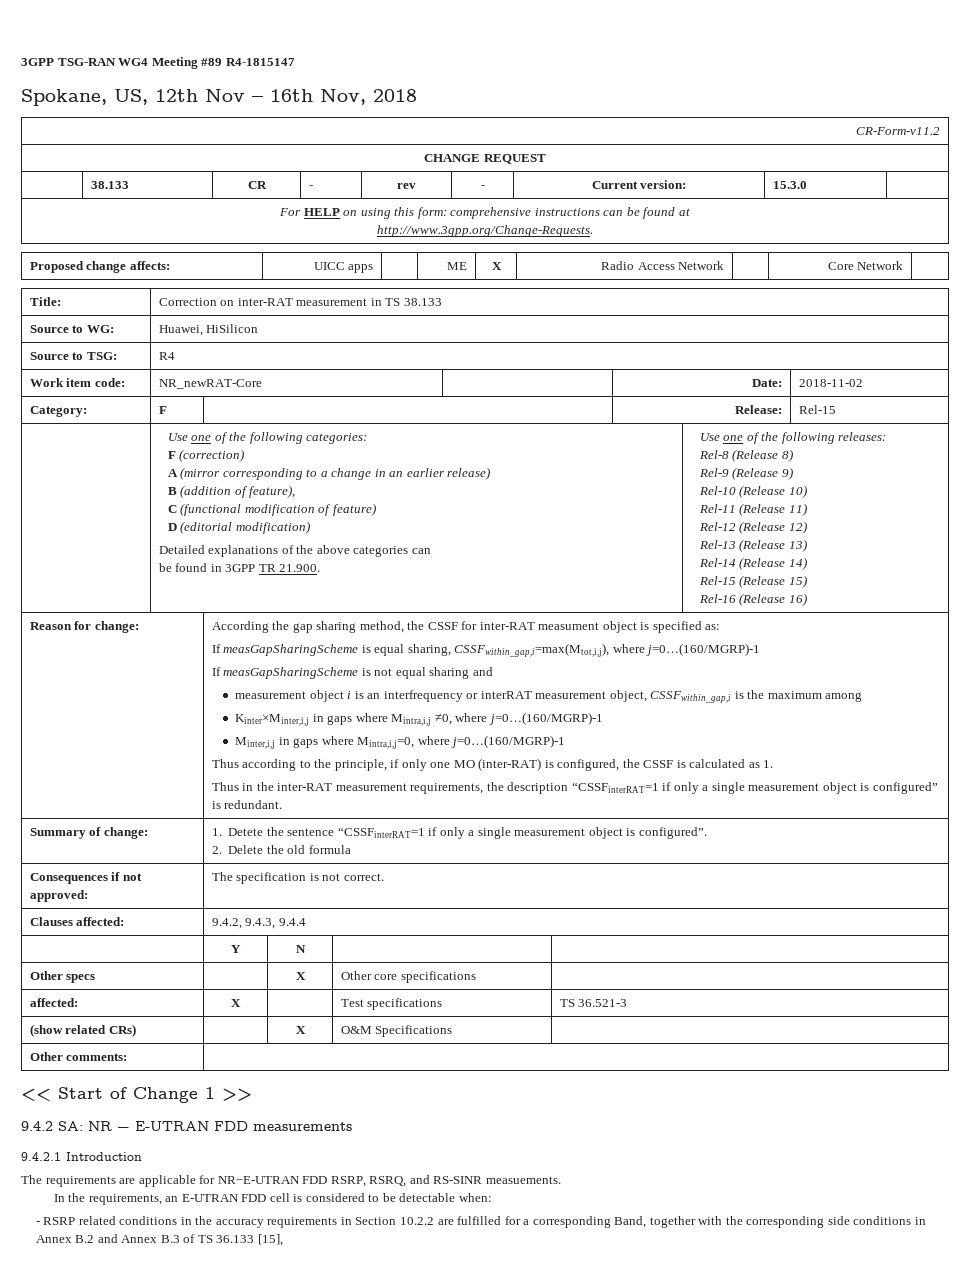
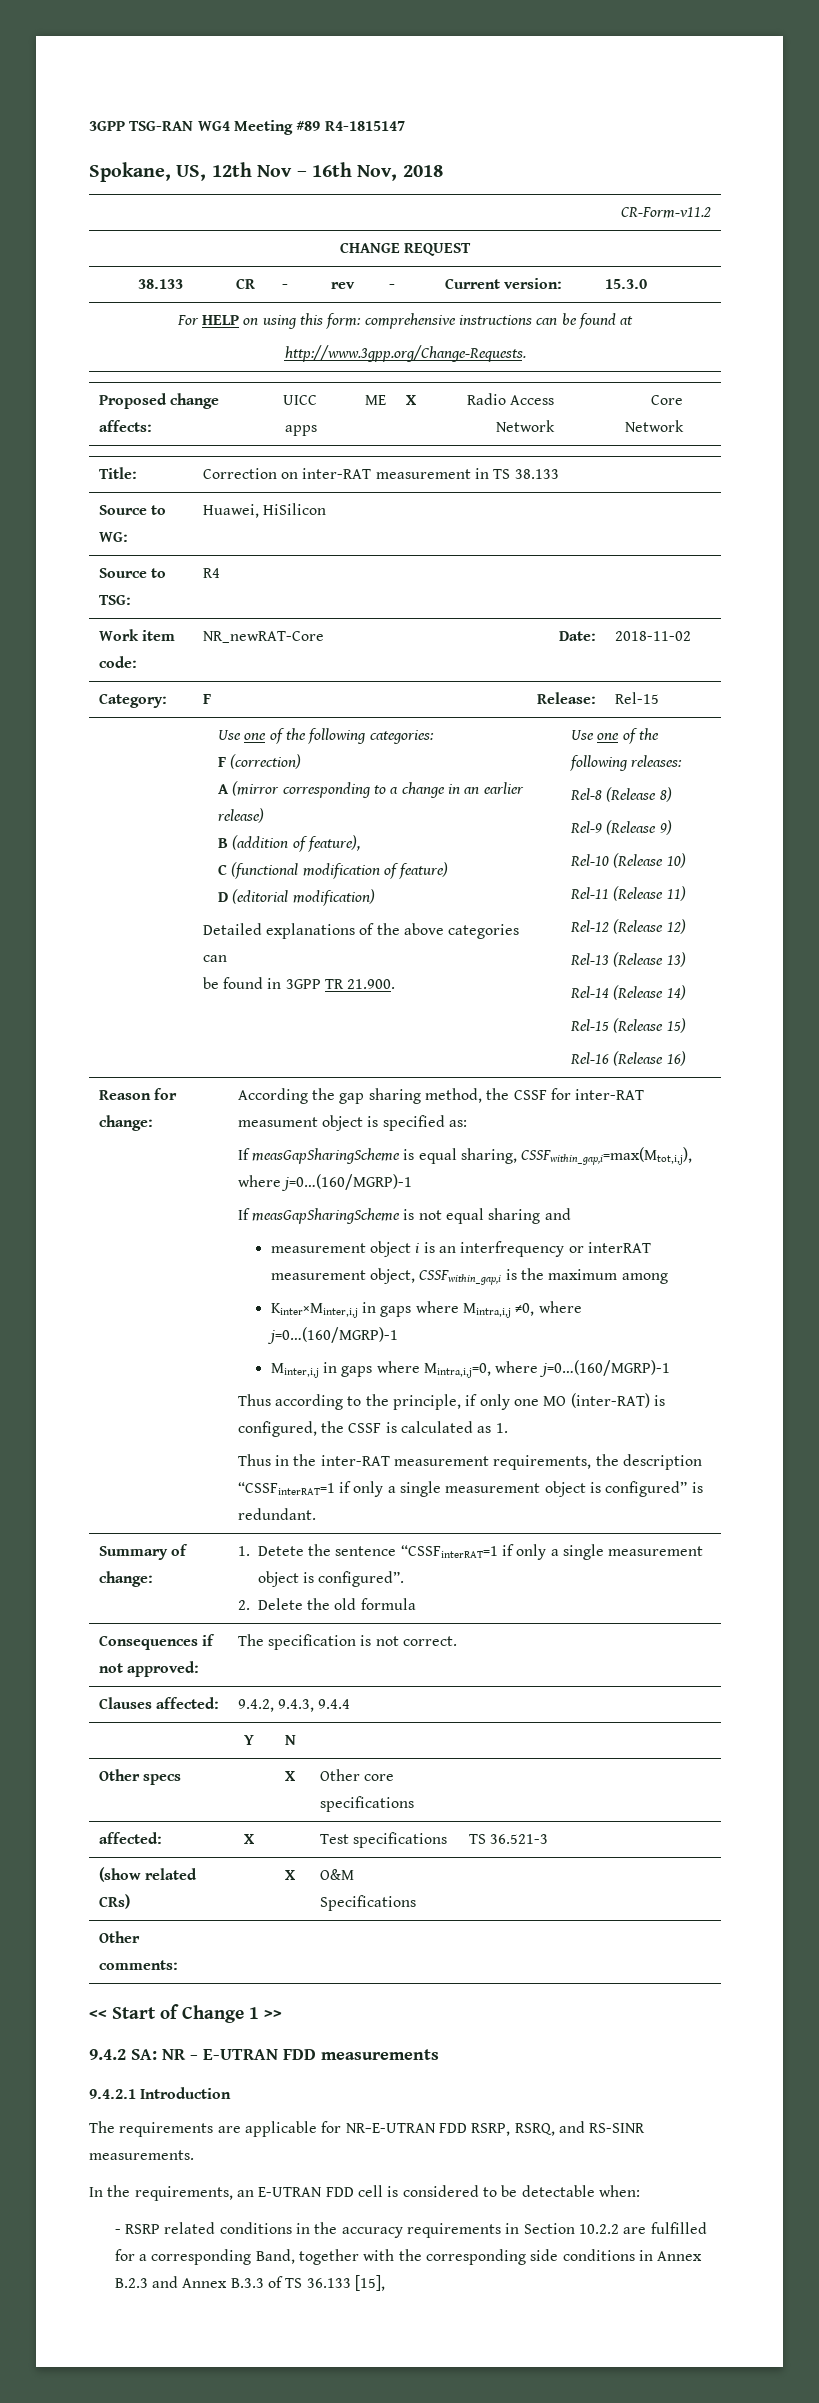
[485,1176,561,1184] measuements. -> [89,2150,194,2160] measurements.
[75,1235,95,1243] B.2 -> [114,2278,148,2288] B.2.3
[160,1235,180,1243] B.3 -> [230,2278,264,2288] B.3.3

